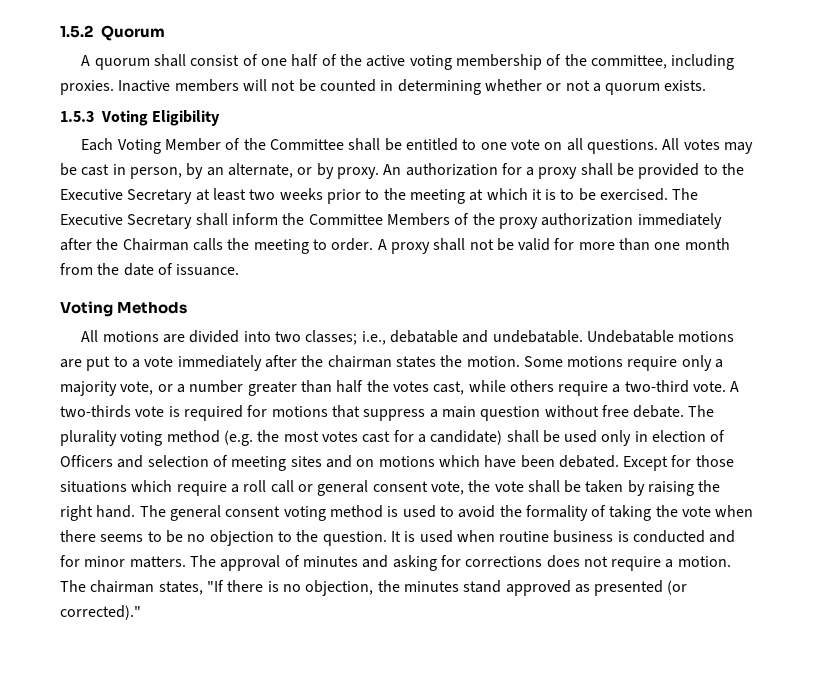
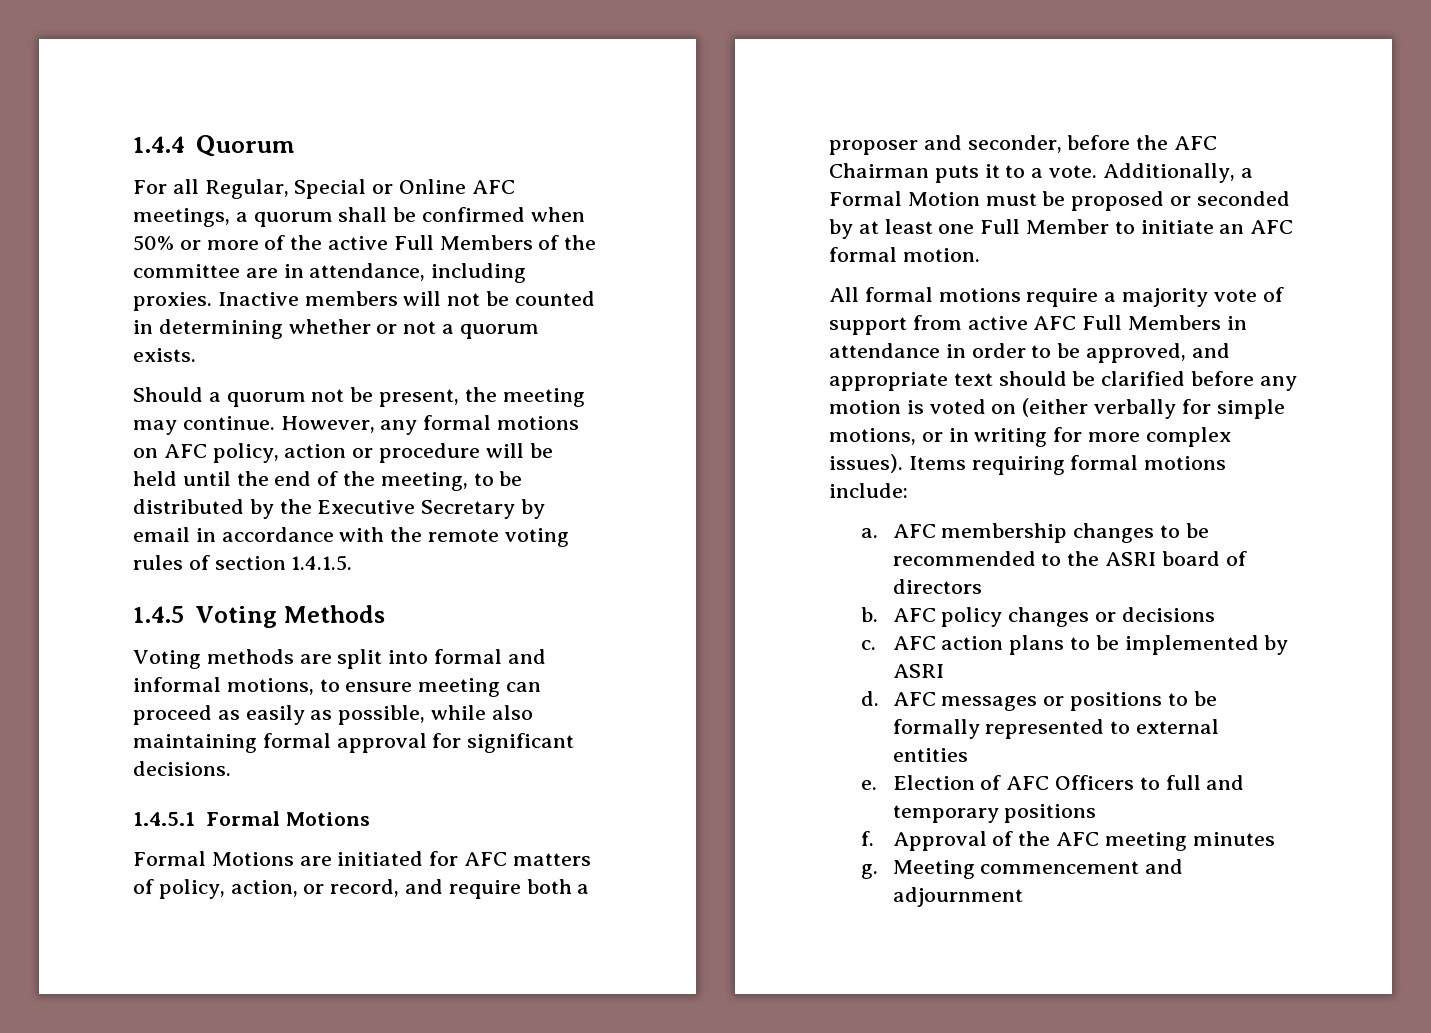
[60,25,93,38] 1.5.2 -> [133,136,185,153] 1.4.4
[81,54,667,70] A quorum shall consist of one half of the active voting membership of the committee, -> [133,179,515,199] [133,207,585,227] [133,235,597,251] [133,263,426,281] For all Regular, Special or Online AFC meetings, a quorum shall be confirmed when 50% or more of the active Full Members of the committee are in attendance,
[60,110,221,126] [81,138,753,154] [60,163,745,179] [60,188,699,204] [60,213,722,229] [60,238,730,254] [60,263,240,276] [60,301,188,317] [81,330,735,345] [60,355,563,371] 1.5.3 Voting Eligibility // Each Voting Member of the Committee shall be entitled to one vote on all questions. All votes may be cast in person, by an alternate, or by proxy. An authorization for a proxy shall be provided to the Executive Secretary at least two weeks prior to the meeting at which it is to be exercised. The Executive Secretary shall inform the Committee Members of the proxy authorization immediately after the Chairman calls the meeting to order. A proxy shall not be valid for more than one month from the date of issuance. // Voting Methods // All motions are divided into two classes; i.e., debatable and undebatable. Undebatable motions are put to a vote immediately after the chairman states the motion. Some -> [133,387,585,407] [133,415,580,435] [133,443,553,463] [133,471,523,491] [133,499,546,519] [133,527,569,547] [133,555,353,571] [133,605,386,628] [133,649,546,669] [133,677,542,697] [133,705,533,725] [133,733,575,753] [133,761,231,776] [133,811,370,826] [133,851,591,866] [133,879,590,899] [829,135,1218,155] [829,163,1253,183] [829,191,1290,211] [829,219,1294,239] [829,247,980,262] [829,287,933,302] Should a quorum not be present, the meeting may continue. However, any formal motions on AFC policy, action or procedure will be held until the end of the meeting, to be distributed by the Executive Secretary by email in accordance with the remote voting rules of section 1.4.1.5. // 1.4.5 Voting Methods // Voting methods are split into formal and informal motions, to ensure meeting can proceed as easily as possible, while also maintaining formal approval for significant decisions. // 1.4.5.1 Formal Motions // Formal Motions are initiated for AFC matters of policy, action, or record, and require both a proposer and seconder, before the AFC Chairman puts it to a vote. Additionally, a Formal Motion must be proposed or seconded by at least one Full Member to initiate an AFC formal motion. // All formal
[681,355,712,371] only -> (1099, 297) none
[120,380,740,396] [60,405,715,421] [60,430,726,446] [60,455,734,471] [60,480,721,496] [60,505,754,521] [60,530,736,546] [60,555,731,571] [60,580,688,596] [60,605,141,620] vote, or a number greater than half the votes cast, while others require a two-third vote. A two-thirds vote is required for motions that suppress a main question without free debate. The plurality voting method (e.g. the most votes cast for a candidate) shall be used only in election of Officers and selection of meeting sites and on motions which have been debated. Except for those situations which require a roll call or general consent vote, the vote shall be taken by raising the right hand. The general consent voting method is used to avoid the formality of taking the vote when there seems to be no objection to the question. It is used when routine business is conducted and for minor matters. The approval of minutes and asking for corrections does not require a motion. The chairman states, "If there is no objection, the minutes stand approved as presented (or corrected)." -> [1213,287,1284,302] [829,315,1247,335] [829,343,1230,363] [829,371,1297,391] [829,398,1285,419] [829,427,1231,447] [829,454,1227,475] [829,483,908,498] [860,523,1209,543] [892,551,1247,566] [892,579,982,594] [860,607,1215,627] [860,635,1289,655] [892,664,944,678] [860,691,1217,711] [892,719,1220,739] [892,748,968,762] [860,775,1245,790] [892,804,1097,823] [860,831,1275,851] [860,859,1184,879] [892,887,1023,907] vote of support from active AFC Full Members in attendance in order to be approved, and appropriate text should be clarified before any motion is voted on (either verbally for simple motions, or in writing for more complex issues). Items requiring formal motions include: // a. AFC membership changes to be recommended to the ASRI board of directors // b. AFC policy changes or decisions // c. AFC action plans to be implemented by ASRI // d. AFC messages or positions to be formally represented to external entities // e. Election of AFC Officers to full and temporary positions // f. Approval of the AFC meeting minutes // g. Meeting commencement and adjournment

